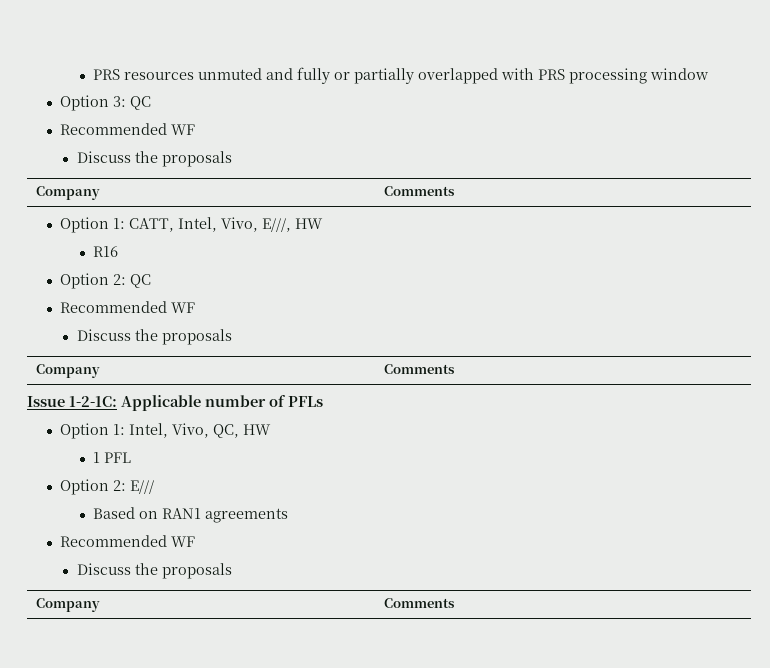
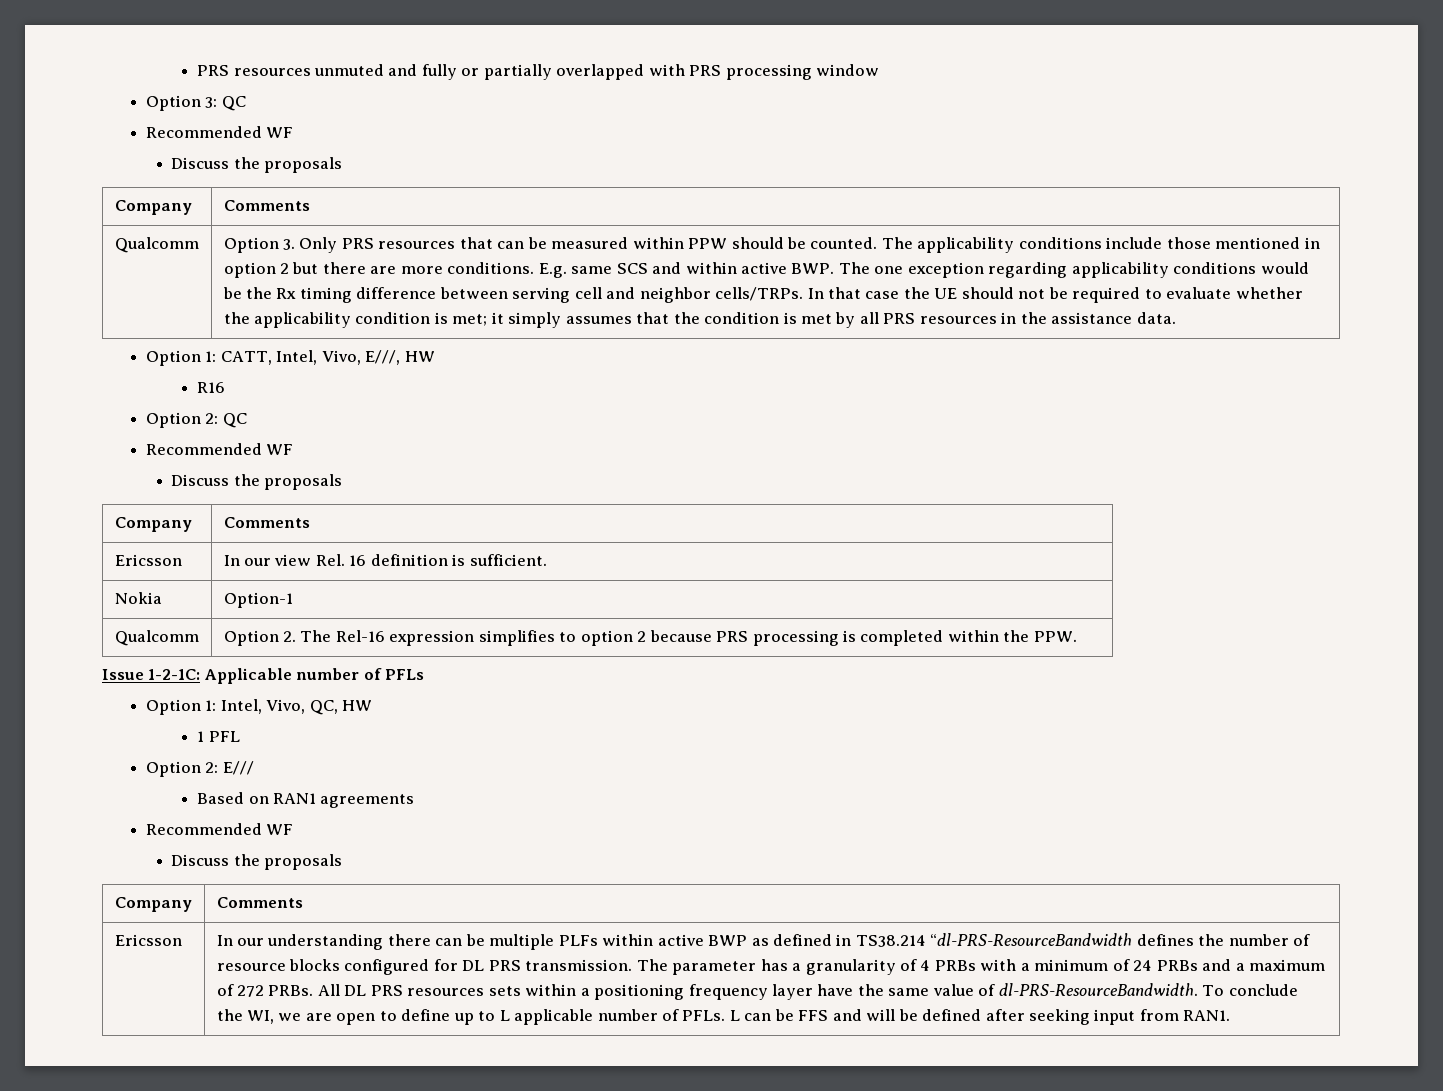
(455, 191) none -> [114,237,199,253] [223,237,1320,253] [223,262,1309,278] [222,287,1303,303] [223,312,1176,328] // Qualcomm | Option 3. Only PRS resources that can be measured within PPW should be counted. The applicability conditions include those mentioned in option 2 but there are more conditions. E.g. same SCS and within active BWP. The one exception regarding applicability conditions would be the Rx timing difference between serving cell and neighbor cells/TRPs. In that case the UE should not be required to evaluate whether the applicability condition is met; it simply assumes that the condition is met by all PRS resources in the assistance data.
(455, 369) none -> [114,554,182,566] [223,554,547,566] [114,592,162,604] [223,592,293,608] [114,630,199,646] [223,630,1077,646] // Ericsson | In our view Rel. 16 definition is sufficient. // Nokia | Option-1 // Qualcomm | Option 2. The Rel-16 expression simplifies to option 2 because PRS processing is completed within the PPW.
(455, 603) none -> [114,934,182,946] [216,933,1311,950] [216,959,1325,975] [216,983,1298,1000] [216,1009,1231,1025] // Ericsson | In our understanding there can be multiple PLFs within active BWP as defined in TS38.214 “dl-PRS-ResourceBandwidth defines the number of resource blocks configured for DL PRS transmission. The parameter has a granularity of 4 PRBs with a minimum of 24 PRBs and a maximum of 272 PRBs. All DL PRS resources sets within a positioning frequency layer have the same value of dl-PRS-ResourceBandwidth. To conclude the WI, we are open to define up to L applicable number of PFLs. L can be FFS and will be defined after seeking input from RAN1.

